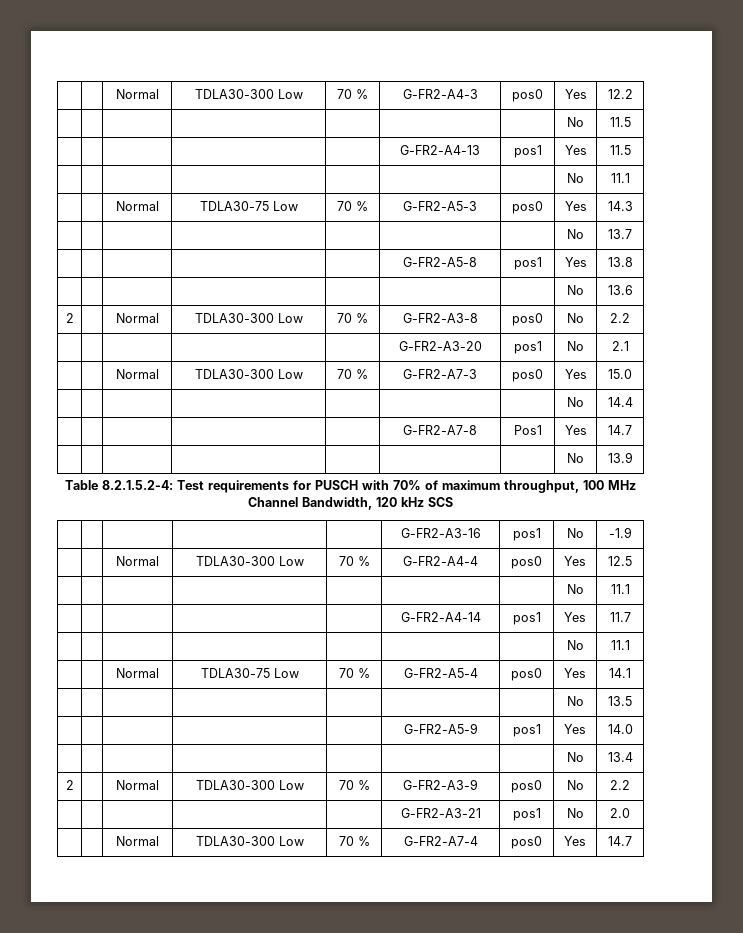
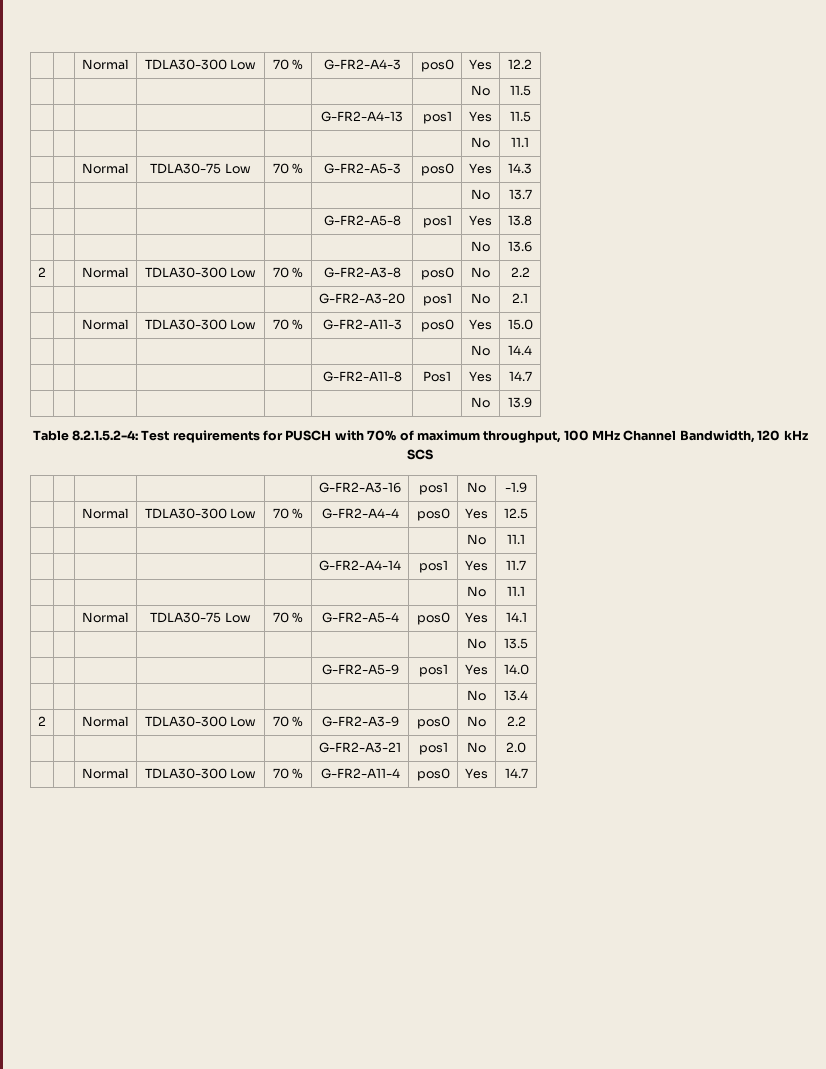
[403,369,477,379] G-FR2-A7-3 -> [322,319,402,330] G-FR2-A11-3
[403,425,477,435] G-FR2-A7-8 -> [322,371,402,382] G-FR2-A11-8
[403,836,478,846] G-FR2-A7-4 -> [320,768,400,779] G-FR2-A11-4

